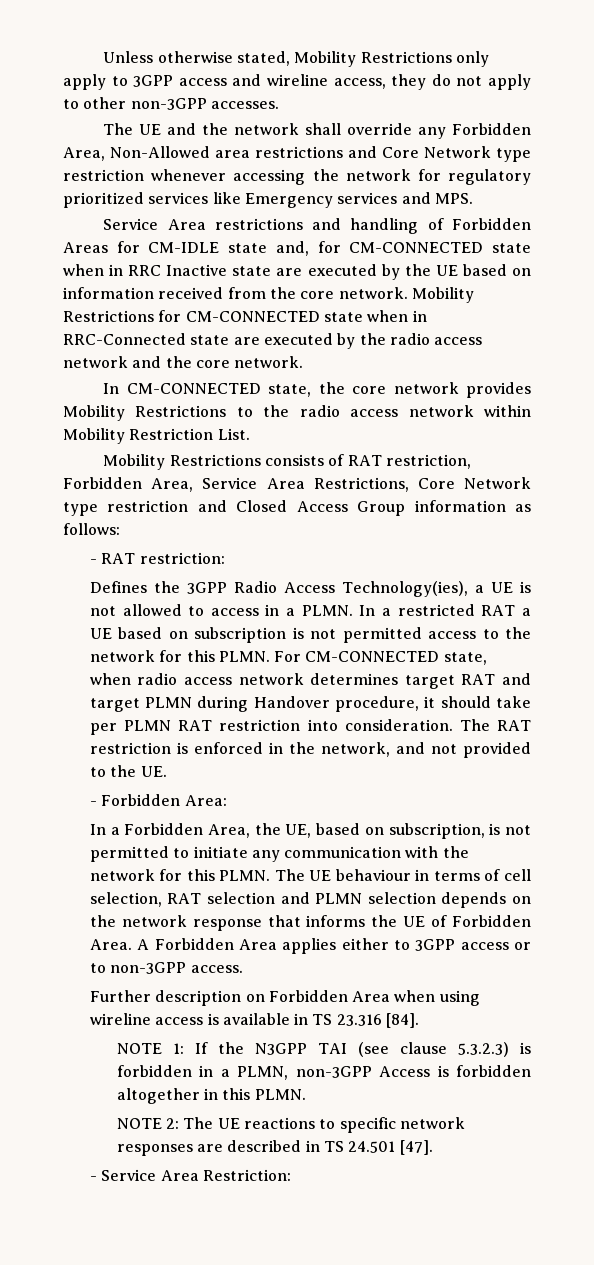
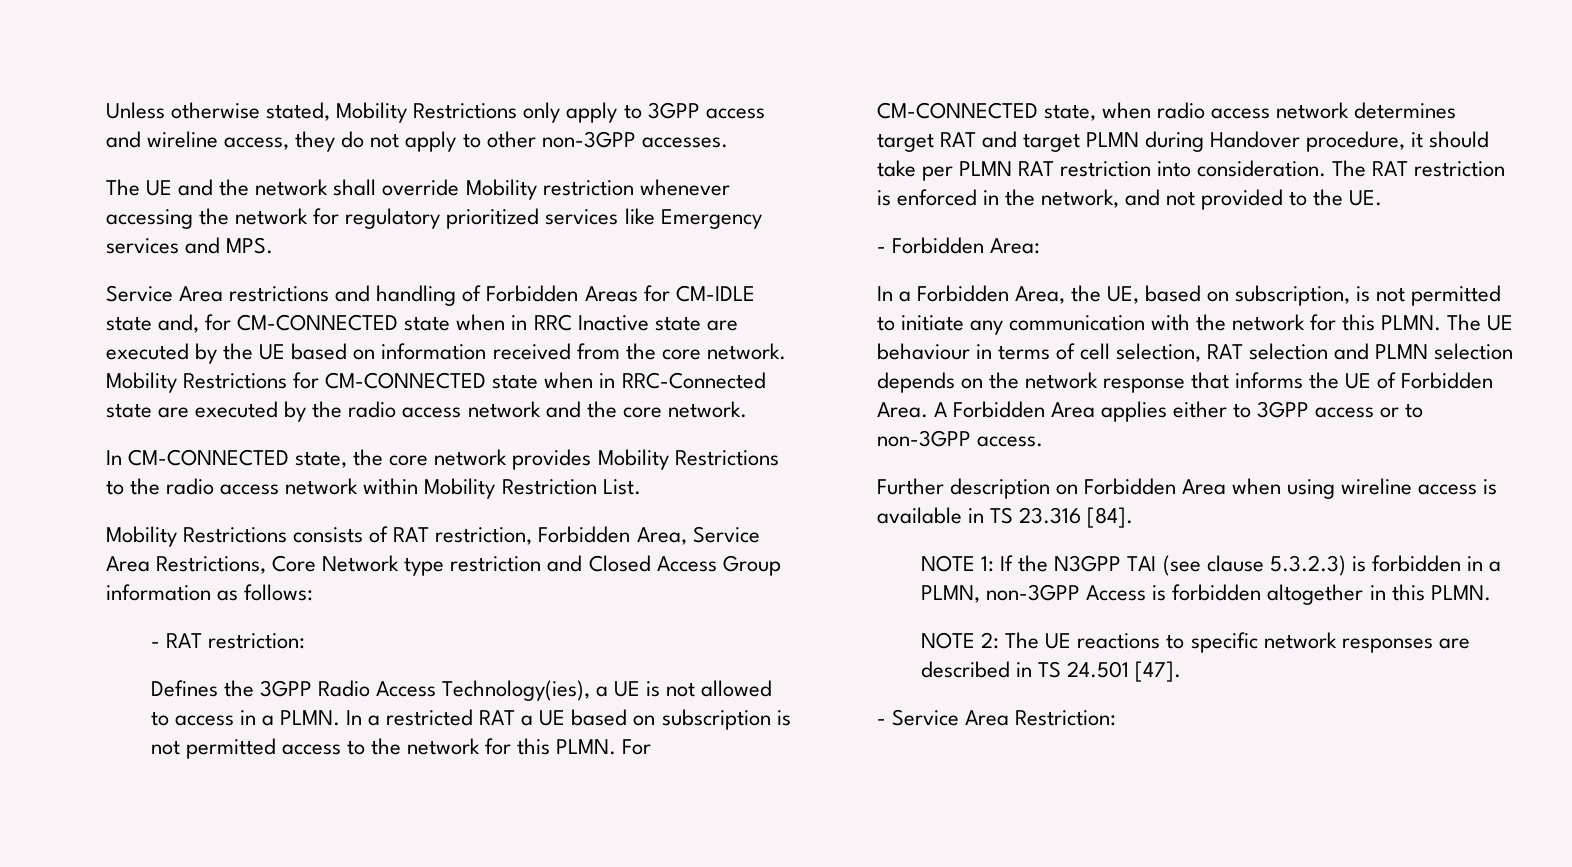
[418,123,531,139] [63,146,531,162] any Forbidden Area, Non-Allowed area restrictions and Core Network type -> [465,179,537,200] Mobility

